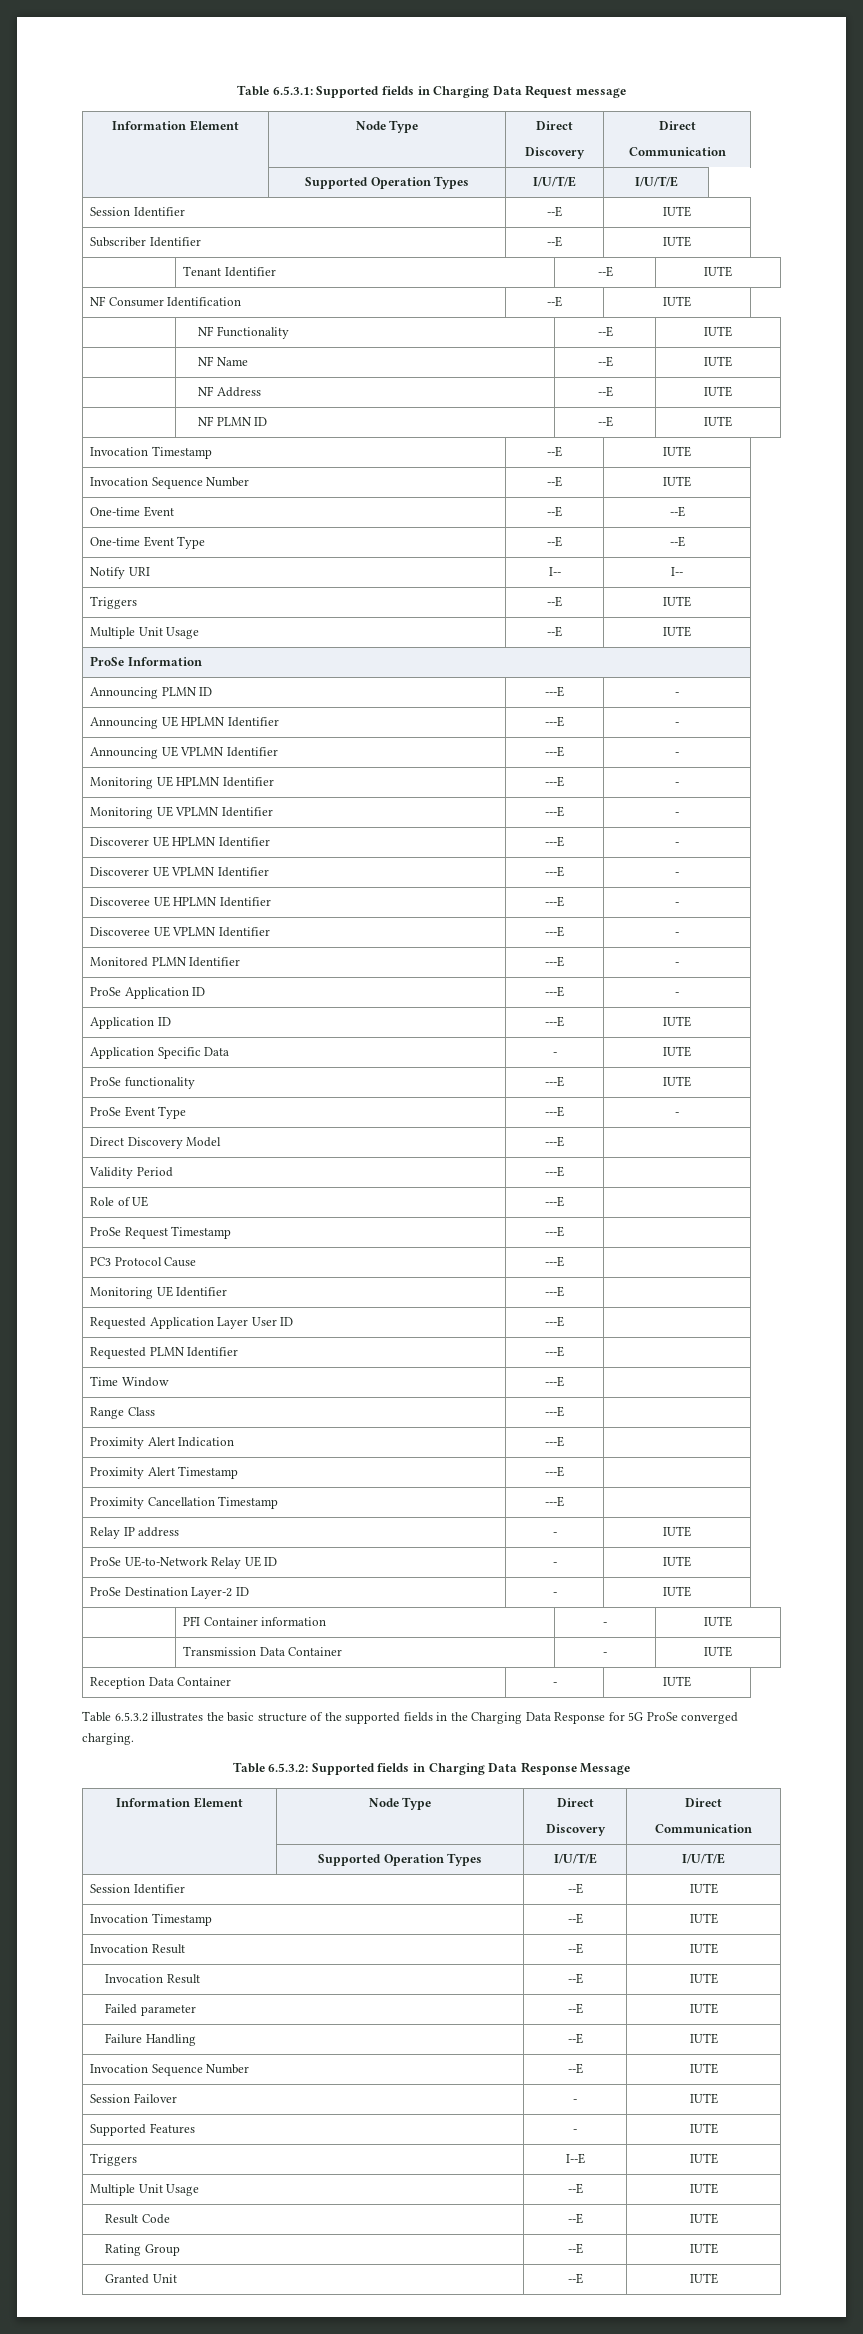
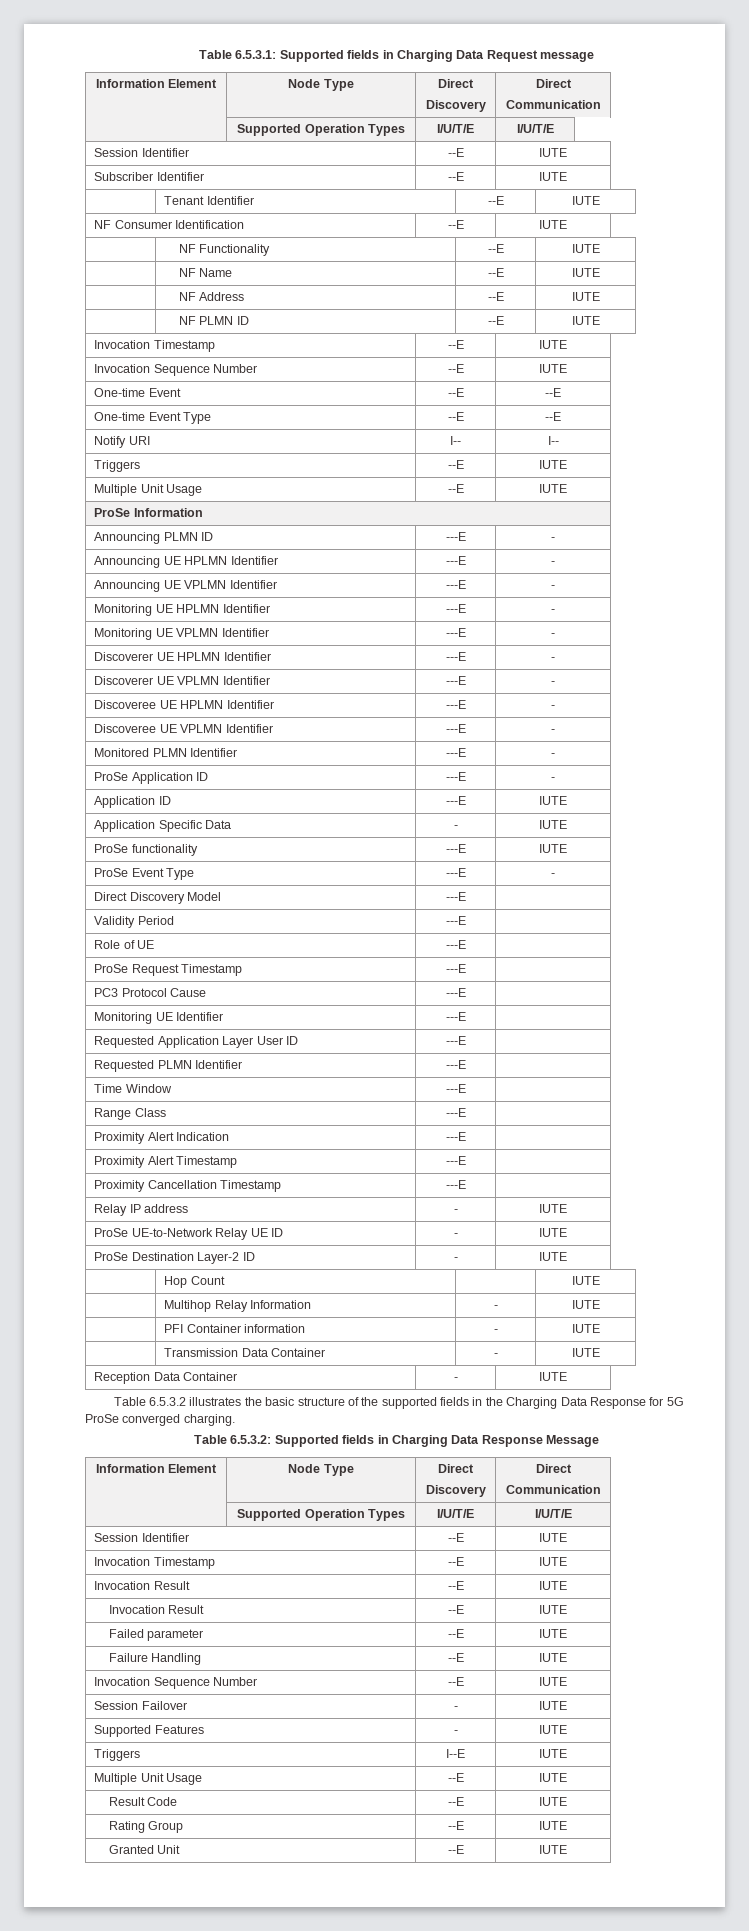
(691, 1591) none -> [164,1276,225,1288] [571,1276,600,1285] [164,1300,312,1312] [493,1305,498,1309] [571,1300,600,1309] // | Hop Count | | IUTE // | Multihop Relay Information | - | IUTE

